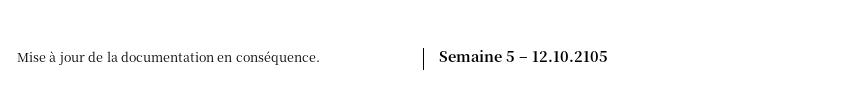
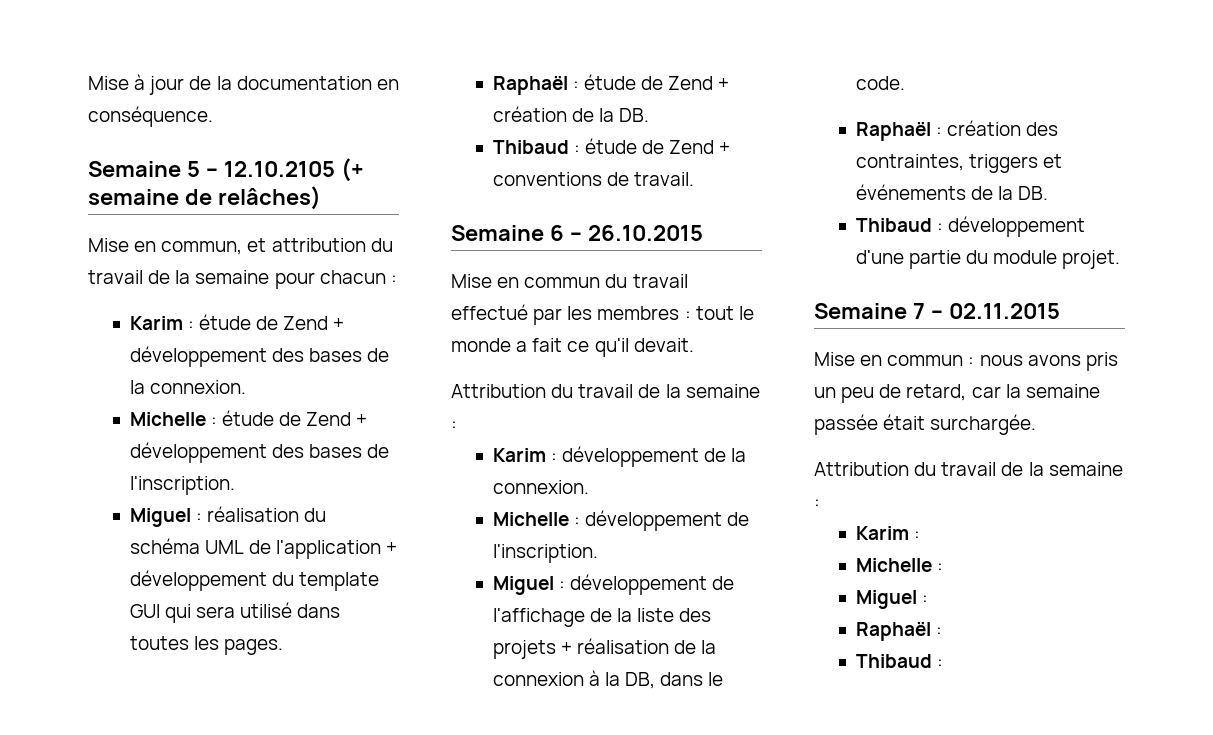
(608, 56) none -> [340,158,364,182] [88,186,321,210] [88,238,393,255] [88,270,397,289] [129,314,345,330] [129,346,390,367] [129,380,246,394] [129,410,368,426] [129,442,390,463] [129,476,235,495] [129,506,327,527] [129,538,398,559] [129,570,380,591] [129,602,341,623] [129,636,284,655] [492,74,730,95] [492,106,650,122] [492,138,731,154] [492,172,695,186] [451,225,703,241] [451,274,688,288] [451,304,754,325] [451,338,694,357] [451,384,760,398] [451,421,457,430] [492,446,747,467] [492,480,589,494] [492,510,750,531] [492,544,598,563] [492,574,735,595] [492,608,712,627] [492,638,717,659] [492,670,724,689] [855,76,905,90] [855,120,1059,141] [855,154,1063,173] [855,184,1049,200] [855,216,1086,237] [855,250,1121,269] [814,303,1060,319] [814,352,1118,371] [814,384,1100,403] [814,414,1037,435] [814,462,1123,476] [814,499,820,508] [855,526,920,540] [855,558,943,572] [855,590,928,609] [855,622,942,641] [855,654,943,668] (+ semaine de relâches) // Mise en commun, et attribution du travail de la semaine pour chacun : // Karim : étude de Zend + développement des bases de la connexion. // Michelle : étude de Zend + développement des bases de l'inscription. // Miguel : réalisation du schéma UML de l'application + développement du template GUI qui sera utilisé dans toutes les pages. // Raphaël : étude de Zend + création de la DB. // Thibaud : étude de Zend + conventions de travail. // Semaine 6 – 26.10.2015 // Mise en commun du travail effectué par les membres : tout le monde a fait ce qu'il devait. // Attribution du travail de la semaine : // Karim : développement de la connexion. // Michelle : développement de l'inscription. // Miguel : développement de l'affichage de la liste des projets + réalisation de la connexion à la DB, dans le code. // Raphaël : création des contraintes, triggers et événements de la DB. // Thibaud : développement d'une partie du module projet. // Semaine 7 – 02.11.2015 // Mise en commun : nous avons pris un peu de retard, car la semaine passée était surchargée. // Attribution du travail de la semaine : // Karim : // Michelle : // Miguel : // Raphaël : // Thibaud :

